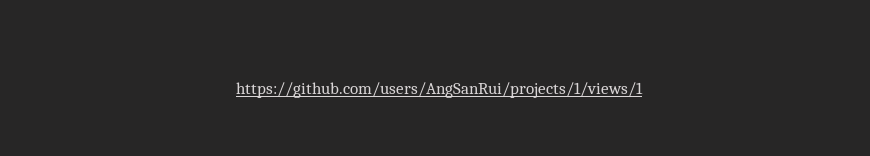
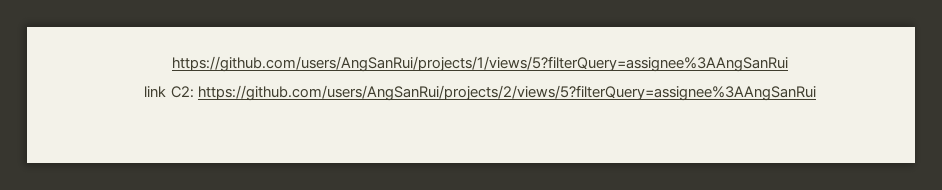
[235,82,643,98] https://github.com/users/AngSanRui/projects/1/views/1 -> [172,56,788,72] [144,85,816,101] https://github.com/users/AngSanRui/projects/1/views/5?filterQuery=assignee%3AAngSanRui // link C2: https://github.com/users/AngSanRui/projects/2/views/5?filterQuery=assignee%3AAngSanRui

